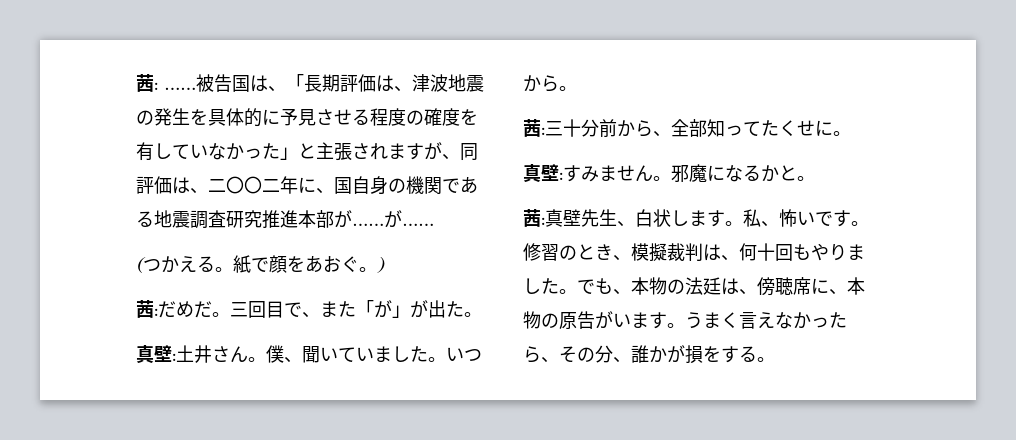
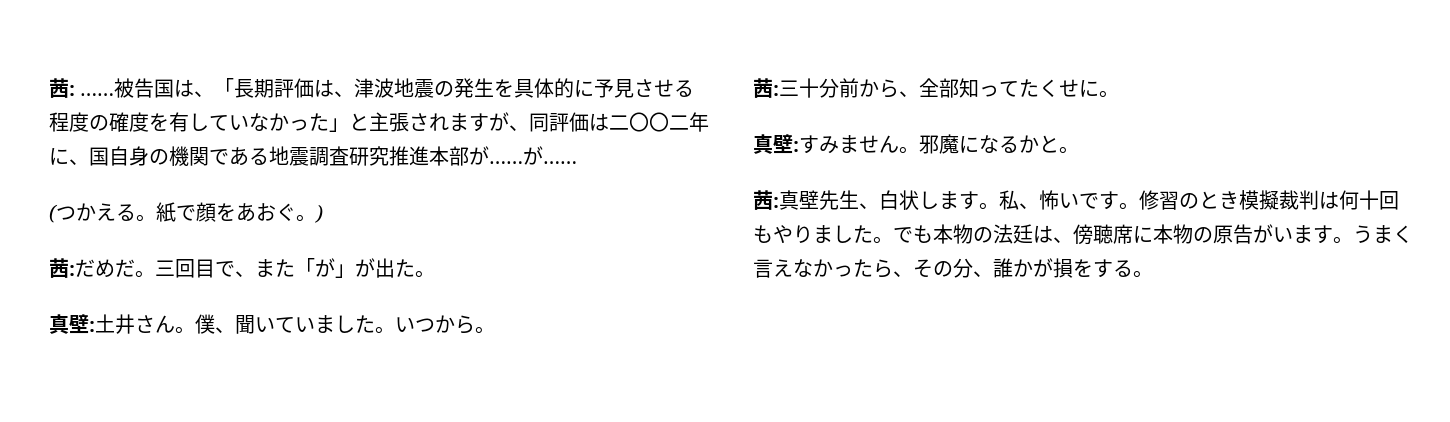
[190,188,208,194] 、 -> (609, 122) none
[613,255,631,261] 、 -> (1239, 200) none
[721,255,739,261] 、 -> (1339, 200) none
[613,289,631,295] 、 -> (933, 234) none
[829,289,847,295] 、 -> (1153, 234) none

